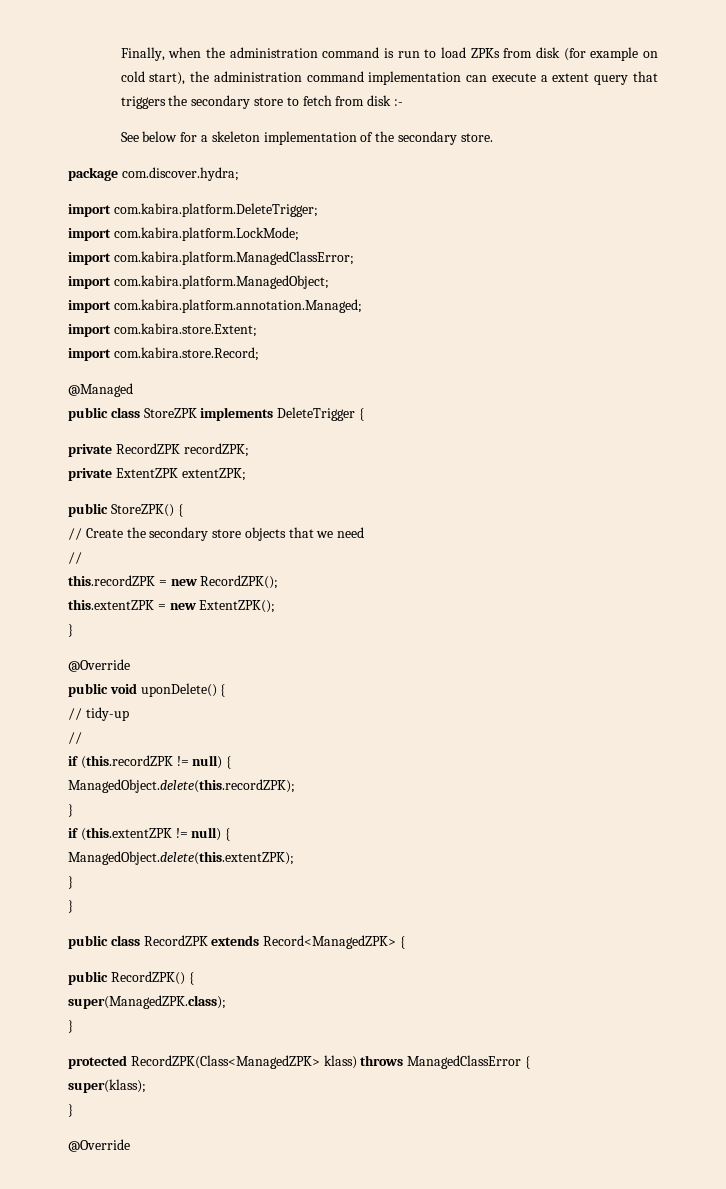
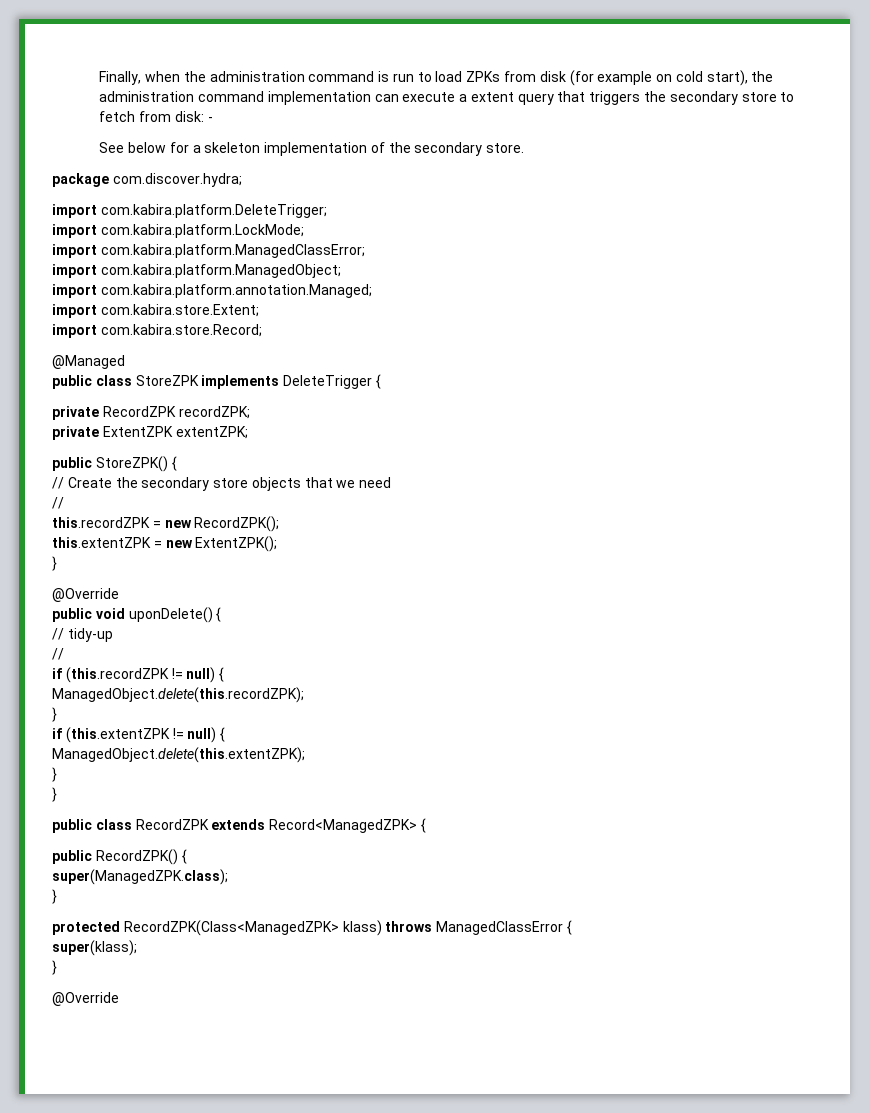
[367,95,403,106] disk :- -> [174,111,213,122] disk: -

